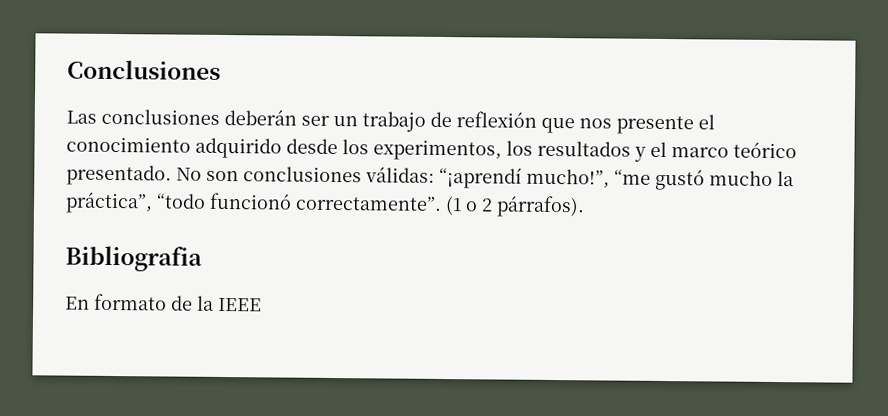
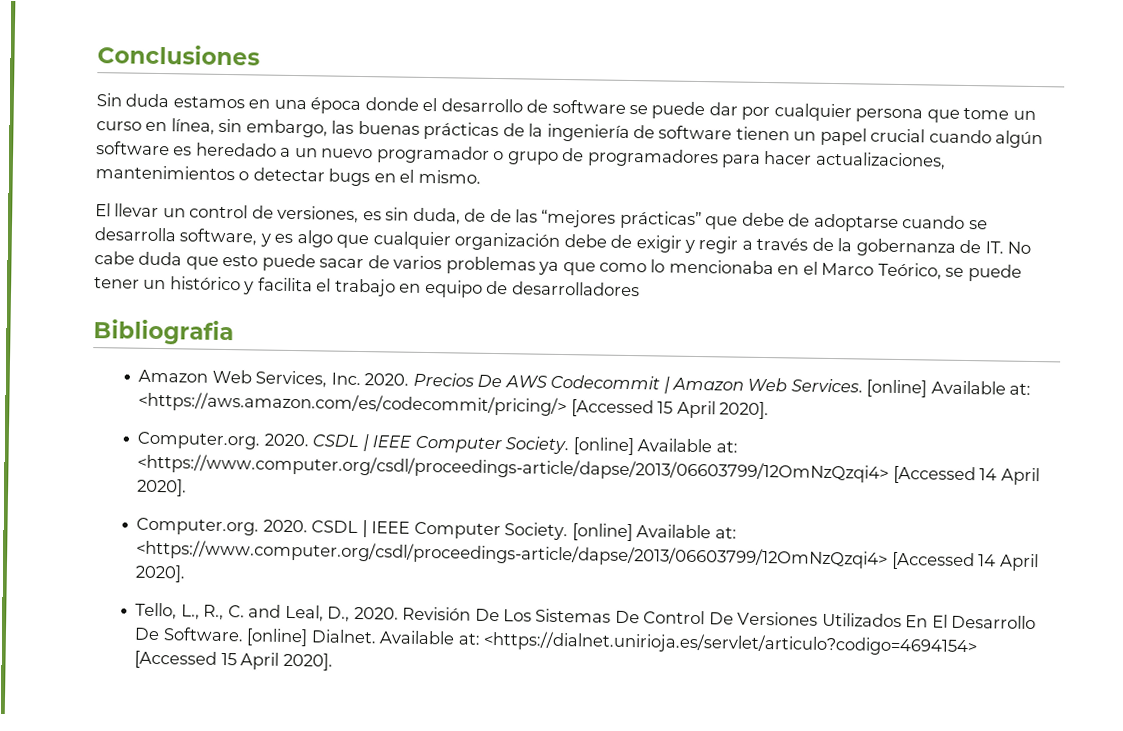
[66,108,715,135] [66,136,797,162] [66,164,794,191] [65,191,585,218] [65,245,203,272] [65,293,262,312] Las conclusiones deberán ser un trabajo de reflexión que nos presente el conocimiento adquirido desde los experimentos, los resultados y el marco teórico presentado. No son conclusiones válidas: “¡aprendí mucho!”, “me gustó mucho la práctica”, “todo funcionó correctamente”. (1 o 2 párrafos). // Bibliografia // En formato de la IEEE -> [96,93,1036,123] [96,118,1044,149] [96,141,946,170] [95,165,481,187] [95,203,988,232] [94,227,1032,257] [94,251,1022,282] [94,276,640,298] [93,319,234,346] [138,369,1032,398] [138,391,770,420] [137,431,738,456] [137,453,1040,486] [137,478,188,497] [136,517,737,542] [136,539,1039,572] [135,564,186,583] [135,602,1037,630] [134,627,979,657] [134,650,333,671] Sin duda estamos en una época donde el desarrollo de software se puede dar por cualquier persona que tome un curso en línea, sin embargo, las buenas prácticas de la ingeniería de software tienen un papel crucial cuando algún software es heredado a un nuevo programador o grupo de programadores para hacer actualizaciones, mantenimientos o detectar bugs en el mismo. // El llevar un control de versiones, es sin duda, de de las “mejores prácticas” que debe de adoptarse cuando se desarrolla software, y es algo que cualquier organización debe de exigir y regir a través de la gobernanza de IT. No cabe duda que esto puede sacar de varios problemas ya que como lo mencionaba en el Marco Teórico, se puede tener un histórico y facilita el trabajo en equipo de desarrolladores // Bibliografia // Amazon Web Services, Inc. 2020. Precios De AWS Codecommit | Amazon Web Services. [online] Available at: <https://aws.amazon.com/es/codecommit/pricing/> [Accessed 15 April 2020]. // Computer.org. 2020. CSDL | IEEE Computer Society. [online] Available at: <https://www.computer.org/csdl/proceedings-article/dapse/2013/06603799/12OmNzQzqi4> [Accessed 14 April 2020]. // Computer.org. 2020. CSDL | IEEE Computer Society. [online] Available at: <https://www.computer.org/csdl/proceedings-article/dapse/2013/06603799/12OmNzQzqi4> [Accessed 14 April 2020]. // Tello, L., R., C. and Leal, D., 2020. Revisión De Los Sistemas De Control De Versiones Utilizados En El Desarrollo De Software. [online] Dialnet. Available at: <https://dialnet.unirioja.es/servlet/articulo?codigo=4694154> [Accessed 15 April 2020].

